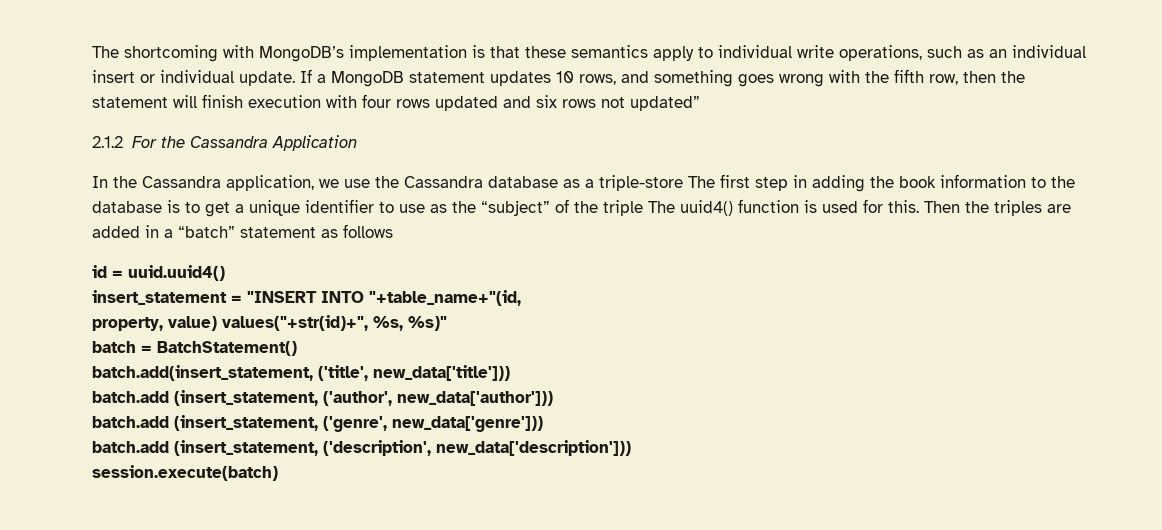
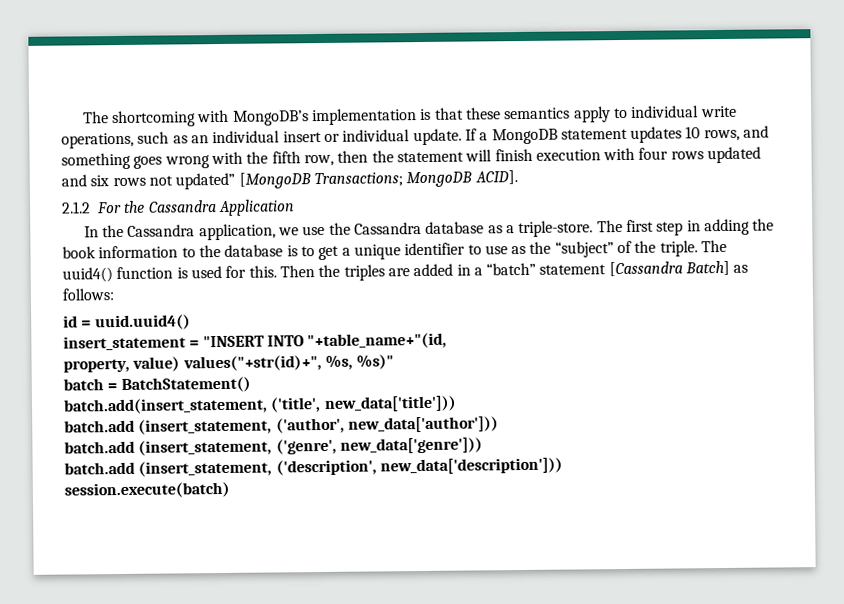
(700, 103) none -> [238,170,518,189] [MongoDB Transactions; MongoDB ACID].
[599,175,683,191] triple-store -> [518,220,594,238] triple-store.
[603,200,643,216] triple -> [659,240,698,257] triple.
[321,224,393,238] as follows -> [608,260,749,277] [62,288,114,301] [Cassandra Batch] as follows:

